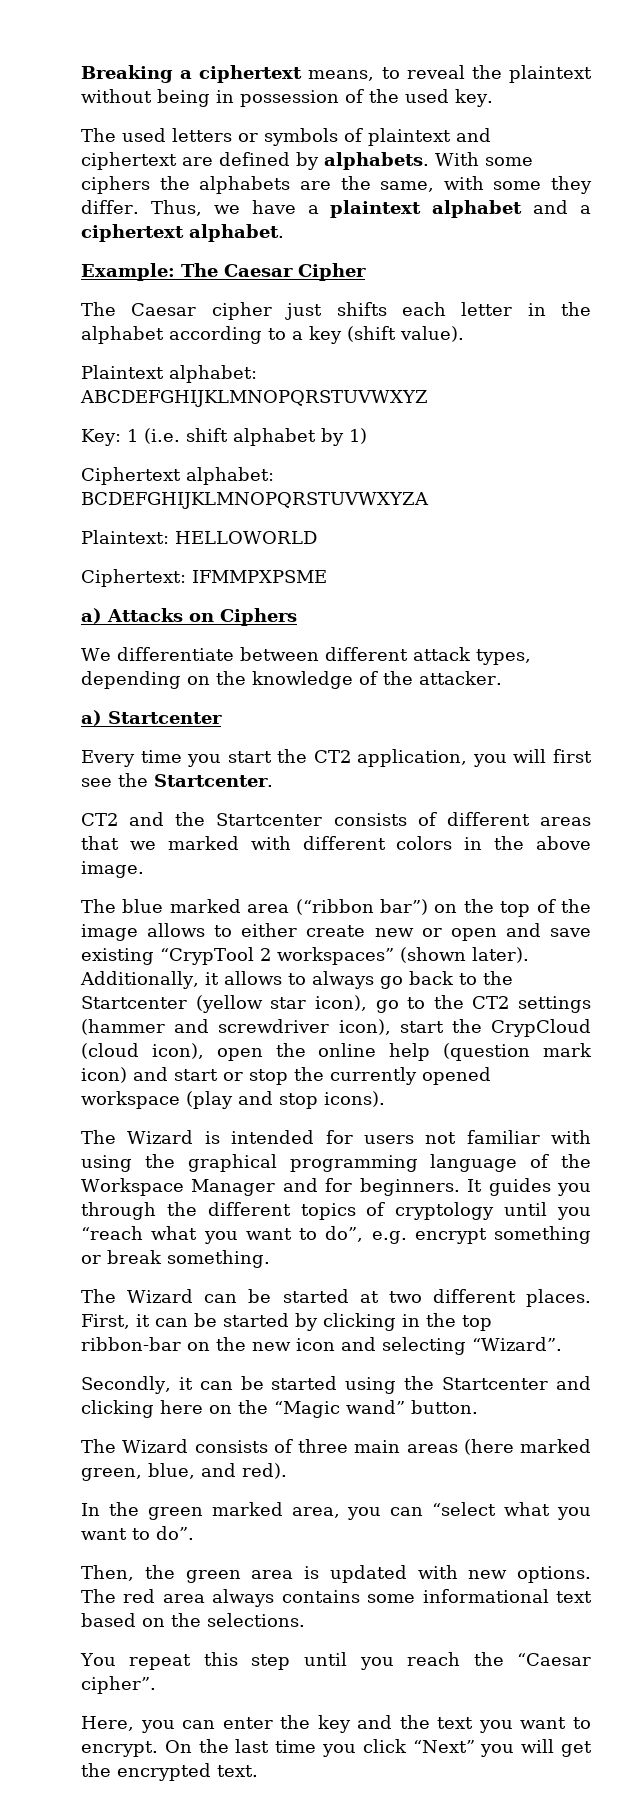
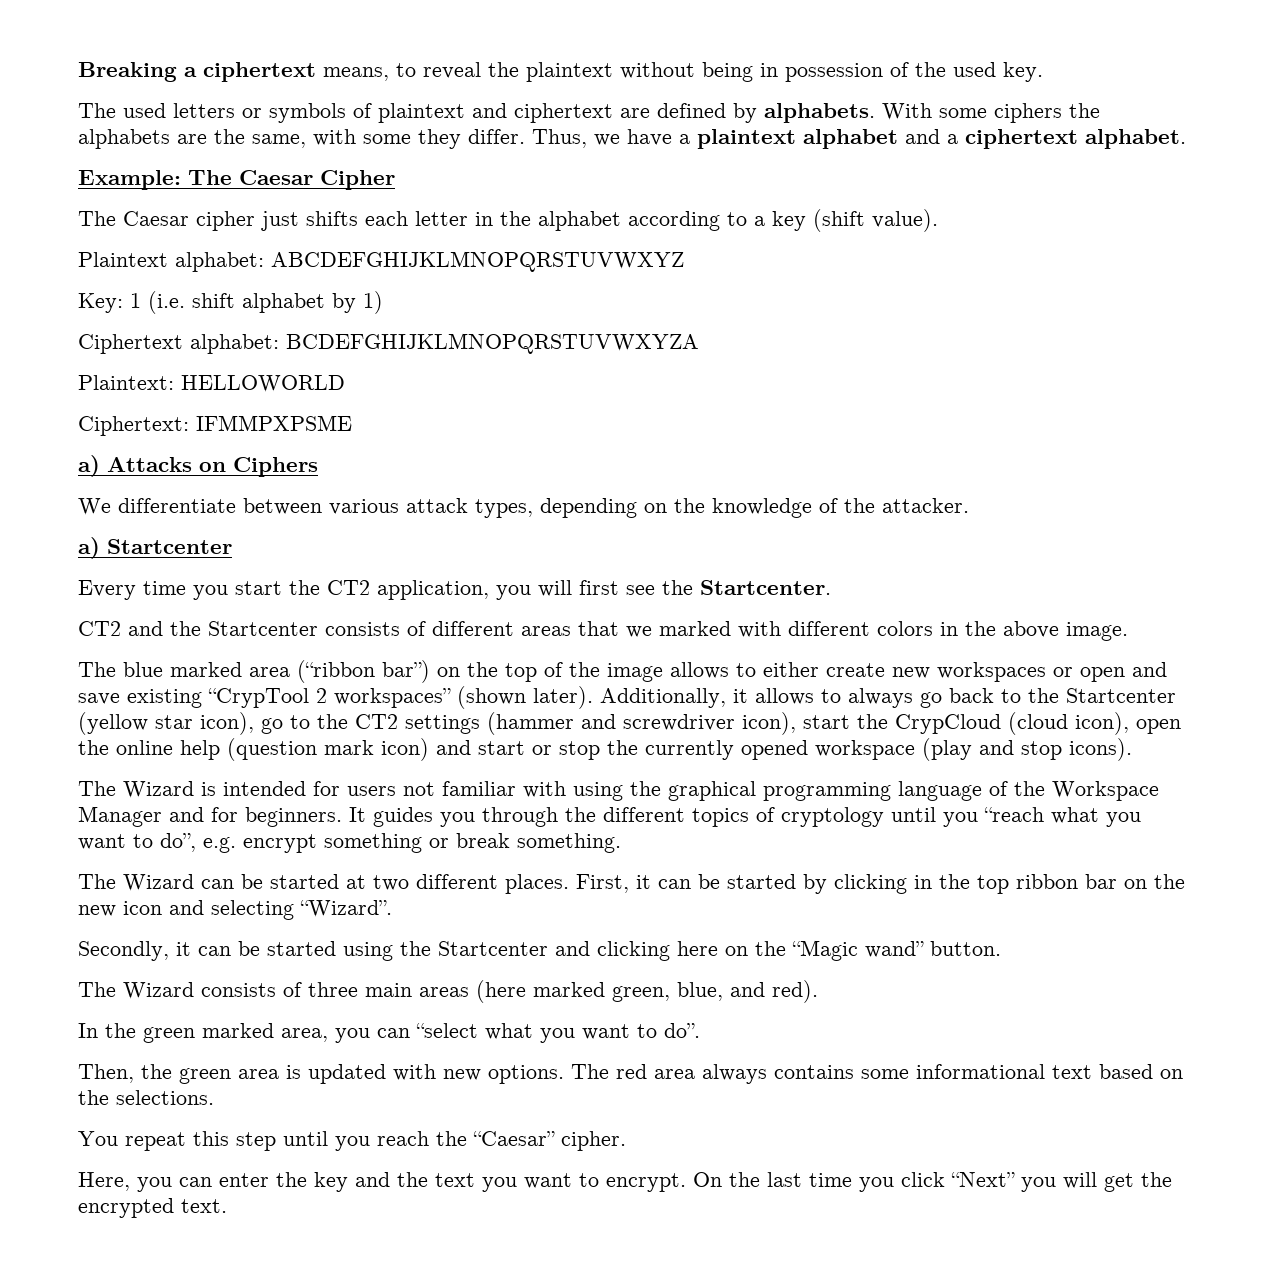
[324,647,408,661] different -> [329,499,399,515] various
(414, 932) none -> [937,662,1046,682] workspaces
[81,1337,181,1351] ribbon-bar -> [1016,874,1117,889] ribbon bar
[517,1653,591,1666] [81,1676,156,1694] “Caesar cipher”. -> [473,1131,626,1151] “Caesar” cipher.

